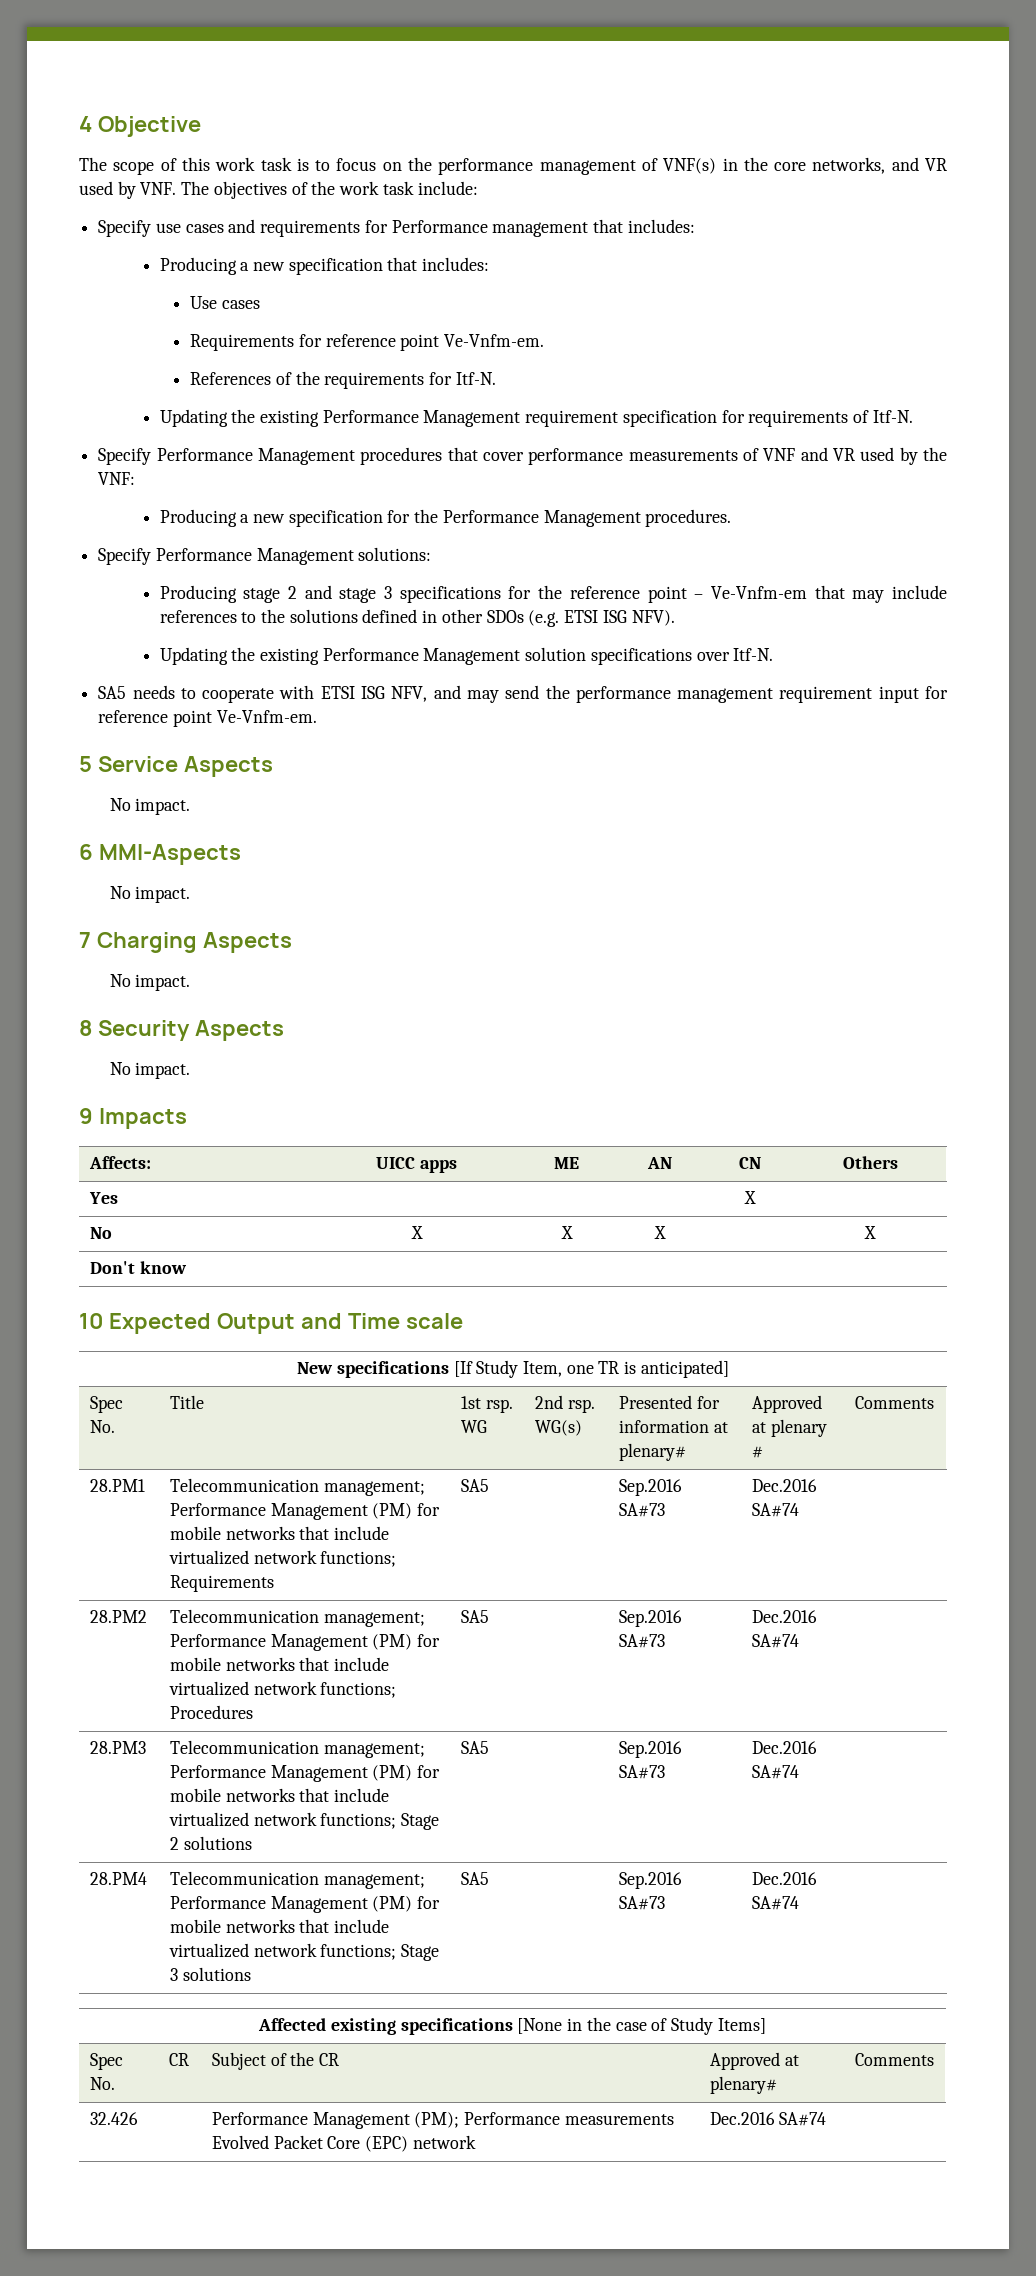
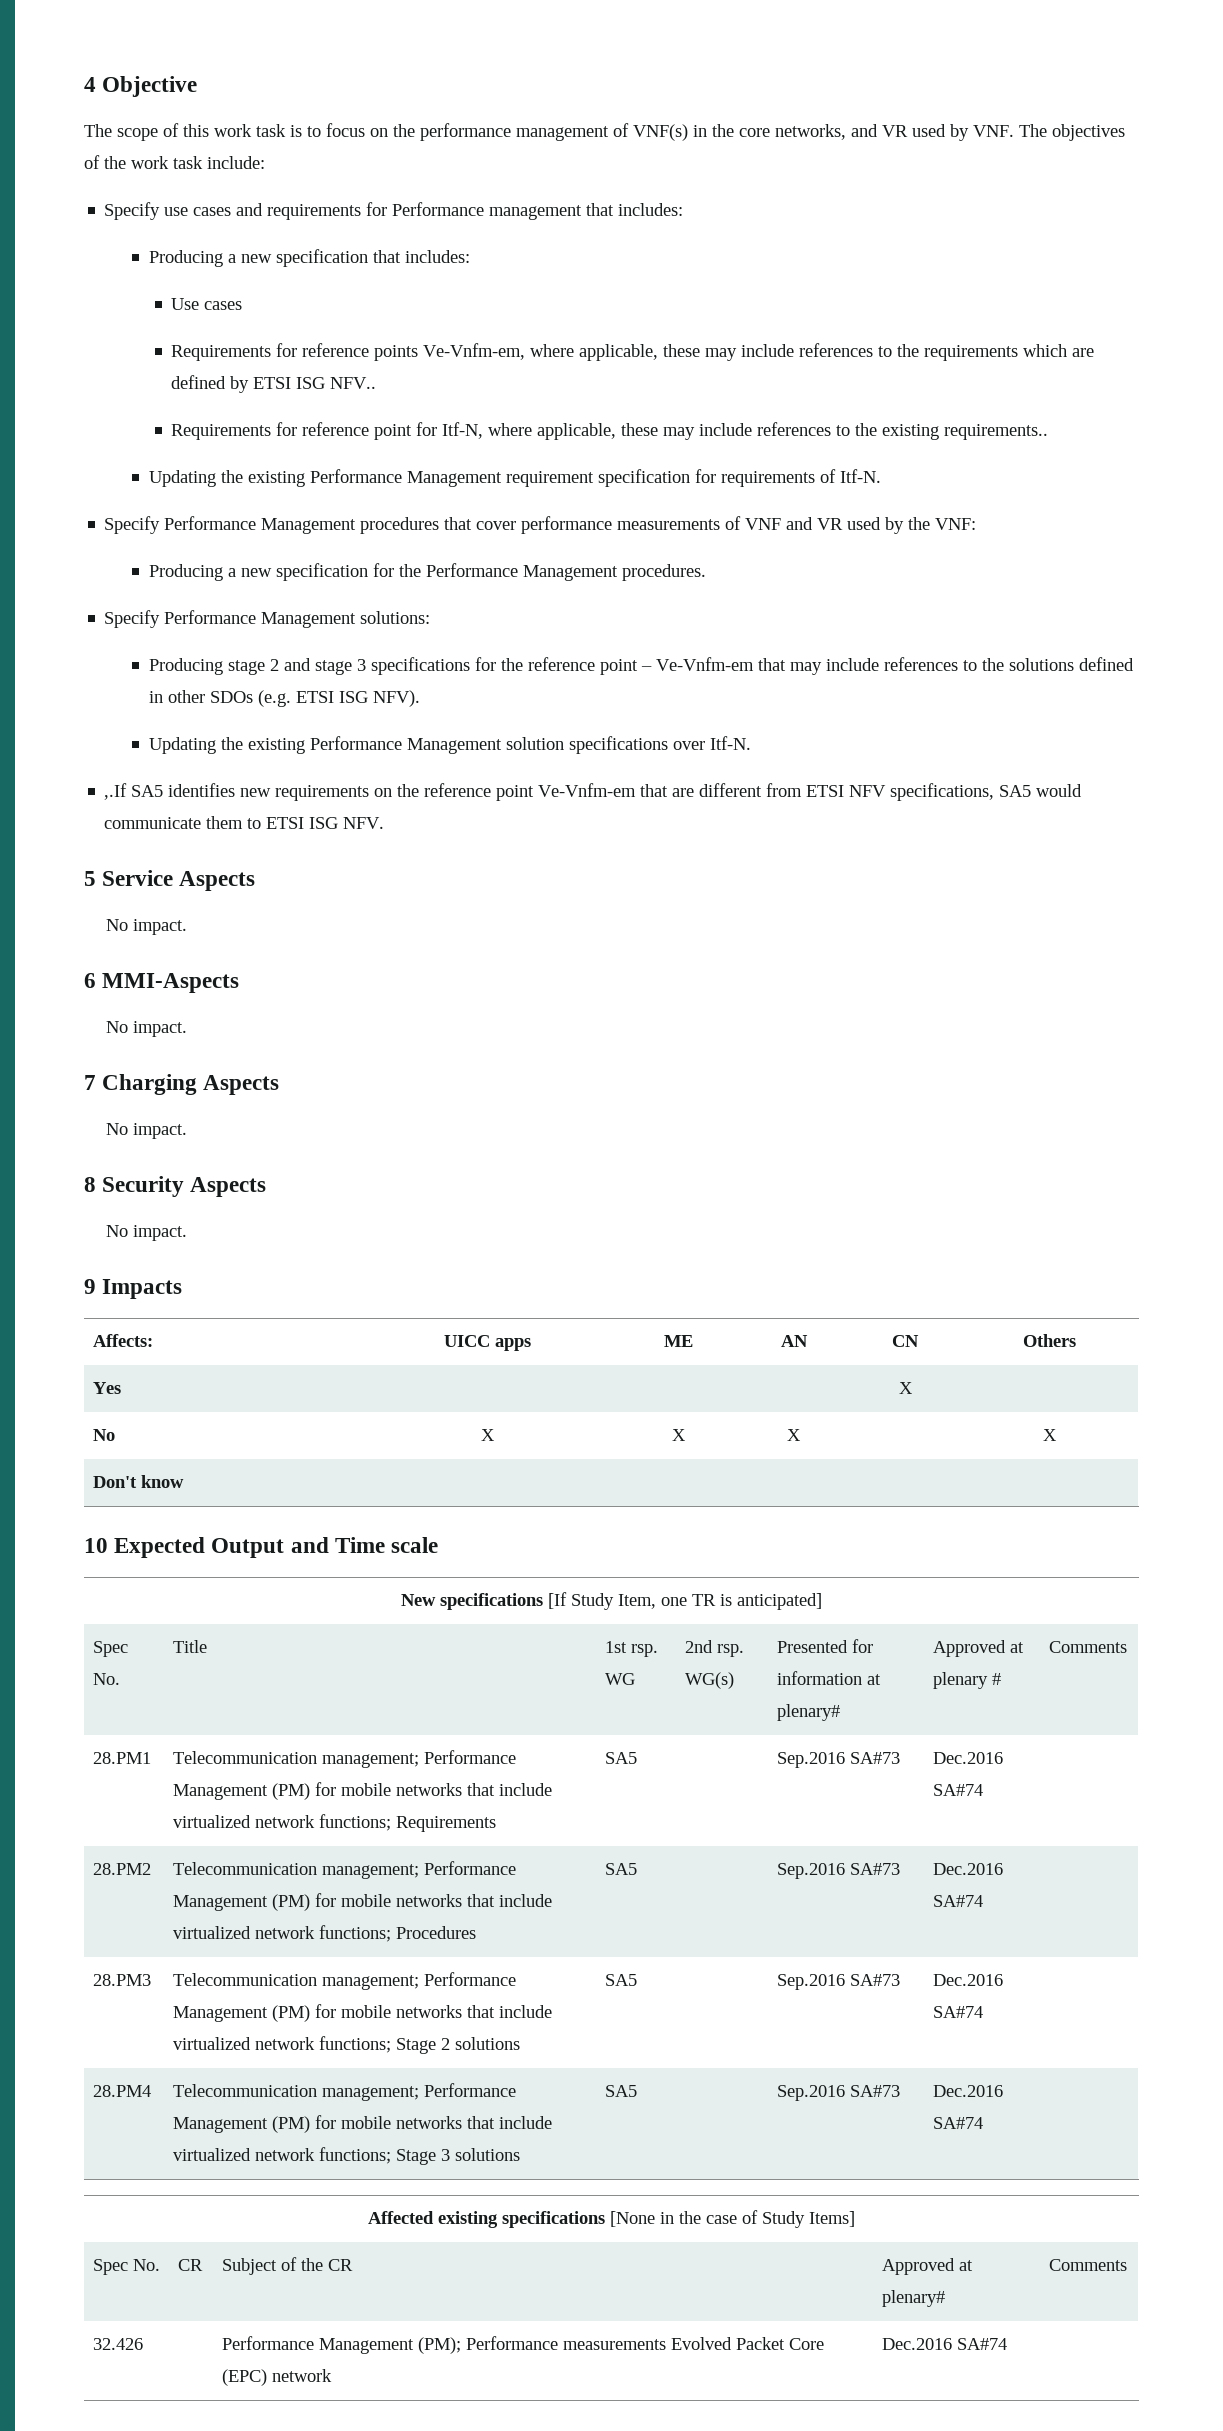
[400,334,545,351] [190,371,496,389] point Ve-Vnfm-em. // References of the requirements for Itf-N. -> [374,343,1095,361] [171,375,377,393] [171,422,1049,440] points Ve-Vnfm-em, where applicable, these may include references to the requirements which are defined by ETSI ISG NFV.. // Requirements for reference point for Itf-N, where applicable, these may include references to the existing requirements..
[98,685,948,703] [98,710,317,727] SA5 needs to cooperate with ETSI ISG NFV, and may send the performance management requirement input for reference point Ve-Vnfm-em. -> [104,783,1083,801] [104,816,385,829] ,.If SA5 identifies new requirements on the reference point Ve-Vnfm-em that are different from ETSI NFV specifications, SA5 would communicate them to ETSI ISG NFV.

